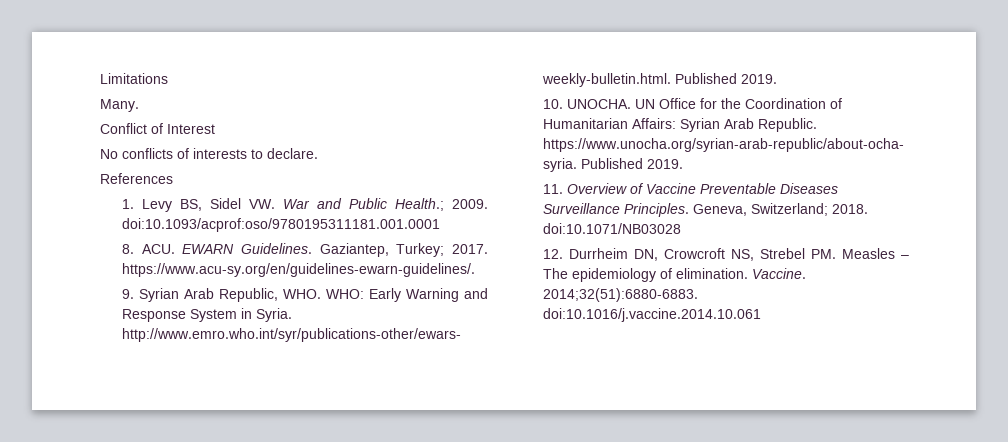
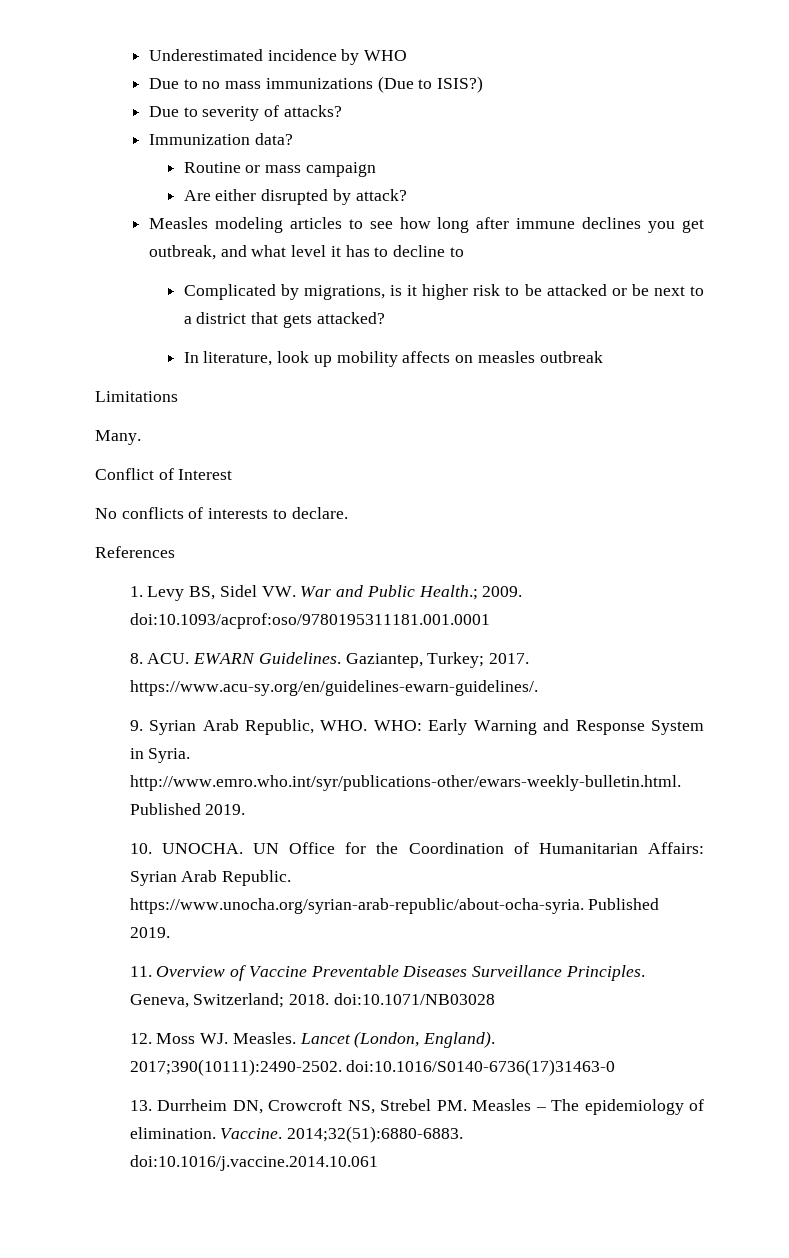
(100, 78) none -> [148,49,408,65] [148,76,484,93] [148,105,342,121] [148,133,293,145] [183,162,376,177] [183,189,407,205] [148,217,704,233] [148,245,464,260] [183,284,705,300] [183,312,385,328] [183,351,603,367] Underestimated incidence by WHO // Due to no mass immunizations (Due to ISIS?) // Due to severity of attacks? // Immunization data? // Routine or mass campaign // Are either disrupted by attack? // Measles modeling articles to see how long after immune declines you get outbreak, and what level it has to decline to // Complicated by migrations, is it higher risk to be attacked or be next to a district that gets attacked? // In literature, look up mobility affects on measles outbreak //
(564, 254) none -> [156,1031,496,1048] [129,1059,616,1076] [129,1100,152,1111] Moss WJ. Measles. Lancet (London, England). 2017;390(10111):2490-2502. doi:10.1016/S0140-6736(17)31463-0 // 13.

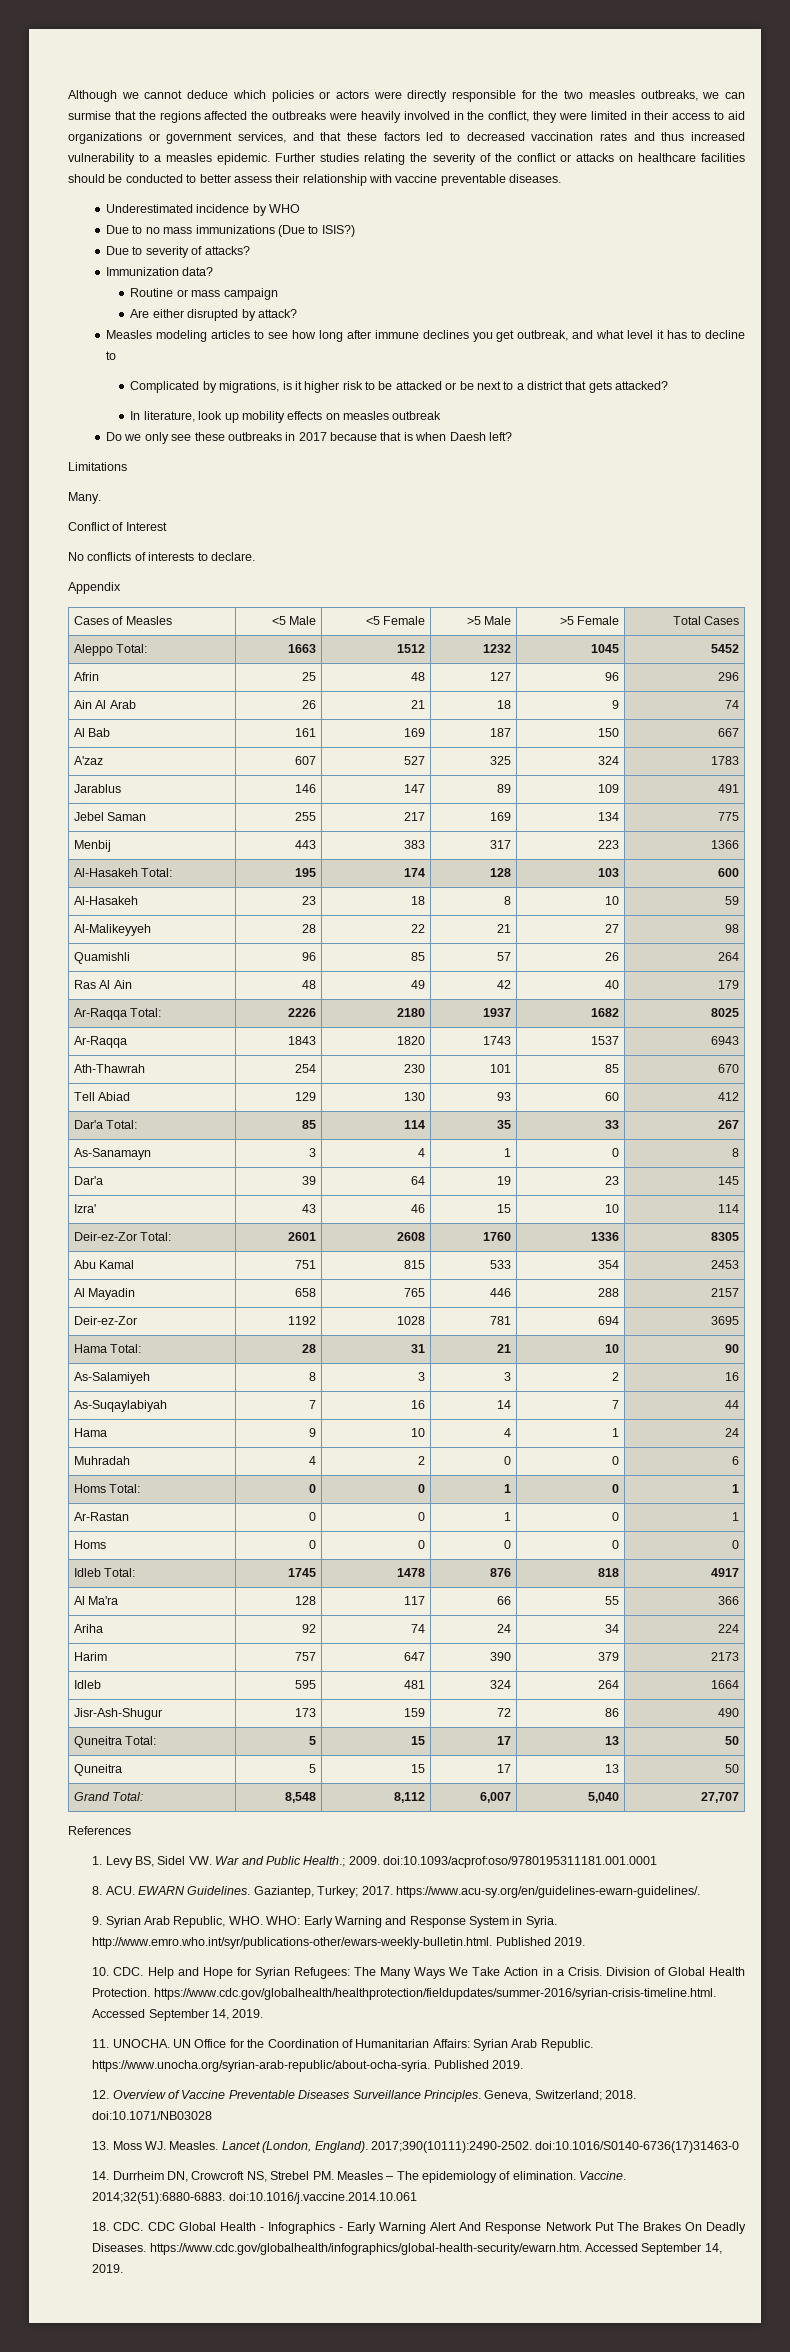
(148, 55) none -> [68,90,745,102] [68,111,746,123] [68,132,745,144] [68,153,745,165] [68,174,562,186] Although we cannot deduce which policies or actors were directly responsible for the two measles outbreaks, we can surmise that the regions affected the outbreaks were heavily involved in the conflict, they were limited in their access to aid organizations or government services, and that these factors led to decreased vaccination rates and thus increased vulnerability to a measles epidemic. Further studies relating the severity of the conflict or attacks on healthcare facilities should be conducted to better assess their relationship with vaccine preventable diseases. //
[402,351,451,363] affects -> [287,411,323,420] effects
(603, 357) none -> [106,432,512,444] // Do we only see these outbreaks in 2017 because that is when Daesh left?
(348, 513) none -> [68,582,121,594] [73,616,172,625] [271,616,317,625] [365,616,426,625] [466,616,512,625] [559,616,620,625] [672,616,740,625] [73,644,148,656] [288,644,317,653] [397,644,426,653] [483,644,512,653] [591,644,620,653] [711,644,740,653] [73,672,99,681] [302,672,317,681] [411,672,426,681] [490,672,512,681] [605,672,620,681] [718,672,740,681] [73,700,136,709] [302,700,317,709] [411,700,426,709] [497,700,512,709] [612,700,620,709] [725,700,740,709] [73,728,111,737] [295,728,317,737] [404,728,426,737] [490,728,512,737] [598,728,620,737] [718,728,740,737] [73,756,103,765] [295,756,317,765] [404,756,426,765] [490,756,512,765] [598,756,620,765] [711,756,740,765] [73,784,121,793] [295,784,317,793] [404,784,426,793] [497,784,512,793] [598,784,620,793] [718,784,740,793] [73,812,147,821] [295,812,317,821] [404,812,426,821] [490,812,512,821] [598,812,620,821] [718,812,740,821] [73,840,111,852] [295,840,317,849] [404,840,426,849] [490,840,512,849] [598,840,620,849] [711,840,740,849] [73,868,173,877] [295,868,317,877] [404,868,426,877] [490,868,512,877] [598,868,620,877] [718,868,740,877] [73,896,138,905] [302,896,317,905] [411,896,426,905] [504,896,512,905] [605,896,620,905] [725,896,740,905] [73,924,151,936] [302,924,317,933] [411,924,426,933] [497,924,512,933] [605,924,620,933] [725,924,740,933] [73,952,130,964] [302,952,317,961] [411,952,426,961] [497,952,512,961] [605,952,620,961] [718,952,740,961] [73,980,132,989] [302,980,317,989] [411,980,426,989] [497,980,512,989] [605,980,620,989] [718,980,740,989] [73,1008,162,1020] [288,1008,317,1017] [397,1008,426,1017] [483,1008,512,1017] [591,1008,620,1017] [711,1008,740,1017] [73,1036,127,1048] [288,1036,317,1045] [397,1036,426,1045] [483,1036,512,1045] [591,1036,620,1045] [711,1036,740,1045] [73,1064,145,1073] [295,1064,317,1073] [404,1064,426,1073] [490,1064,512,1073] [605,1064,620,1073] [718,1064,740,1073] [73,1092,131,1101] [295,1092,317,1101] [404,1092,426,1101] [497,1092,512,1101] [605,1092,620,1101] [718,1092,740,1101] [73,1120,138,1129] [302,1120,317,1129] [404,1120,426,1129] [497,1120,512,1129] [605,1120,620,1129] [718,1120,740,1129] [73,1148,151,1160] [309,1148,317,1157] [418,1148,426,1157] [504,1148,512,1157] [612,1148,620,1157] [732,1148,740,1157] [73,1176,103,1185] [302,1176,317,1185] [411,1176,426,1185] [497,1176,512,1185] [605,1176,620,1185] [718,1176,740,1185] [73,1204,96,1213] [302,1204,317,1213] [411,1204,426,1213] [497,1204,512,1213] [605,1204,620,1213] [718,1204,740,1213] [73,1232,172,1241] [288,1232,317,1241] [397,1232,426,1241] [483,1232,512,1241] [591,1232,620,1241] [711,1232,740,1241] [73,1260,135,1269] [295,1260,317,1269] [404,1260,426,1269] [490,1260,512,1269] [598,1260,620,1269] [711,1260,740,1269] [73,1288,136,1300] [295,1288,317,1297] [404,1288,426,1297] [490,1288,512,1297] [598,1288,620,1297] [711,1288,740,1297] [73,1316,137,1325] [288,1316,317,1325] [397,1316,426,1325] [490,1316,512,1325] [598,1316,620,1325] [711,1316,740,1325] [73,1344,142,1353] [302,1344,317,1353] [411,1344,426,1353] [497,1344,512,1353] [605,1344,620,1353] [725,1344,740,1353] [73,1372,150,1384] [309,1372,317,1381] [418,1372,426,1381] [504,1372,512,1381] [612,1372,620,1381] [725,1372,740,1381] [73,1400,167,1412] [309,1400,317,1409] [411,1400,426,1409] [497,1400,512,1409] [612,1400,620,1409] [725,1400,740,1409] [73,1428,107,1437] [309,1428,317,1437] [411,1428,426,1437] [504,1428,512,1437] [612,1428,620,1437] [725,1428,740,1437] [73,1456,130,1465] [309,1456,317,1465] [418,1456,426,1465] [504,1456,512,1465] [612,1456,620,1465] [732,1456,740,1465] [73,1484,141,1493] [309,1484,317,1493] [418,1484,426,1493] [504,1484,512,1493] [612,1484,620,1493] [732,1484,740,1493] [73,1512,129,1521] [309,1512,317,1521] [418,1512,426,1521] [504,1512,512,1521] [612,1512,620,1521] [732,1512,740,1521] [73,1540,106,1549] [309,1540,317,1549] [418,1540,426,1549] [504,1540,512,1549] [612,1540,620,1549] [732,1540,740,1549] [73,1568,136,1577] [288,1568,317,1577] [397,1568,426,1577] [490,1568,512,1577] [598,1568,620,1577] [711,1568,740,1577] [73,1596,119,1605] [295,1596,317,1605] [404,1596,426,1605] [497,1596,512,1605] [605,1596,620,1605] [718,1596,740,1605] [73,1624,103,1633] [302,1624,317,1633] [411,1624,426,1633] [497,1624,512,1633] [605,1624,620,1633] [718,1624,740,1633] [73,1652,107,1661] [295,1652,317,1661] [404,1652,426,1661] [490,1652,512,1661] [598,1652,620,1661] [711,1652,740,1661] [73,1680,101,1689] [295,1680,317,1689] [404,1680,426,1689] [490,1680,512,1689] [598,1680,620,1689] [711,1680,740,1689] [73,1708,162,1720] [295,1708,317,1717] [404,1708,426,1717] [497,1708,512,1717] [605,1708,620,1717] [718,1708,740,1717] [73,1736,157,1748] [309,1736,317,1745] [411,1736,426,1745] [497,1736,512,1745] [605,1736,620,1745] [725,1736,740,1745] [73,1764,122,1776] [309,1764,317,1773] [411,1764,426,1773] [497,1764,512,1773] [605,1764,620,1773] [725,1764,740,1773] [73,1792,144,1801] [285,1792,317,1803] [394,1792,426,1803] [480,1792,512,1803] [588,1792,620,1803] [701,1792,740,1803] // Appendix // Cases of Measles | <5 Male | <5 Female | >5 Male | >5 Female | Total Cases // Aleppo Total: | 1663 | 1512 | 1232 | 1045 | 5452 // Afrin | 25 | 48 | 127 | 96 | 296 // Ain Al Arab | 26 | 21 | 18 | 9 | 74 // Al Bab | 161 | 169 | 187 | 150 | 667 // A'zaz | 607 | 527 | 325 | 324 | 1783 // Jarablus | 146 | 147 | 89 | 109 | 491 // Jebel Saman | 255 | 217 | 169 | 134 | 775 // Menbij | 443 | 383 | 317 | 223 | 1366 // Al-Hasakeh Total: | 195 | 174 | 128 | 103 | 600 // Al-Hasakeh | 23 | 18 | 8 | 10 | 59 // Al-Malikeyyeh | 28 | 22 | 21 | 27 | 98 // Quamishli | 96 | 85 | 57 | 26 | 264 // Ras Al Ain | 48 | 49 | 42 | 40 | 179 // Ar-Raqqa Total: | 2226 | 2180 | 1937 | 1682 | 8025 // Ar-Raqqa | 1843 | 1820 | 1743 | 1537 | 6943 // Ath-Thawrah | 254 | 230 | 101 | 85 | 670 // Tell Abiad | 129 | 130 | 93 | 60 | 412 // Dar'a Total: | 85 | 114 | 35 | 33 | 267 // As-Sanamayn | 3 | 4 | 1 | 0 | 8 // Dar'a | 39 | 64 | 19 | 23 | 145 // Izra' | 43 | 46 | 15 | 10 | 114 // Deir-ez-Zor Total: | 2601 | 2608 | 1760 | 1336 | 8305 // Abu Kamal | 751 | 815 | 533 | 354 | 2453 // Al Mayadin | 658 | 765 | 446 | 288 | 2157 // Deir-ez-Zor | 1192 | 1028 | 781 | 694 | 3695 // Hama Total: | 28 | 31 | 21 | 10 | 90 // As-Salamiyeh | 8 | 3 | 3 | 2 | 16 // As-Suqaylabiyah | 7 | 16 | 14 | 7 | 44 // Hama | 9 | 10 | 4 | 1 | 24 // Muhradah | 4 | 2 | 0 | 0 | 6 // Homs Total: | 0 | 0 | 1 | 0 | 1 // Ar-Rastan | 0 | 0 | 1 | 0 | 1 // Homs | 0 | 0 | 0 | 0 | 0 // Idleb Total: | 1745 | 1478 | 876 | 818 | 4917 // Al Ma'ra | 128 | 117 | 66 | 55 | 366 // Ariha | 92 | 74 | 24 | 34 | 224 // Harim | 757 | 647 | 390 | 379 | 2173 // Idleb | 595 | 481 | 324 | 264 | 1664 // Jisr-Ash-Shugur | 173 | 159 | 72 | 86 | 490 // Quneitra Total: | 5 | 15 | 17 | 13 | 50 // Quneitra | 5 | 15 | 17 | 13 | 50 // Grand Total: | 8,548 | 8,112 | 6,007 | 5,040 | 27,707
(152, 848) none -> [113,1967,746,1979] [92,1988,716,2000] [92,2009,264,2021] [92,2039,110,2048] CDC. Help and Hope for Syrian Refugees: The Many Ways We Take Action in a Crisis. Division of Global Health Protection. https://www.cdc.gov/globalhealth/healthprotection/fieldupdates/summer-2016/syrian-crisis-timeline.html. Accessed September 14, 2019. // 11.
[129,966,152,977] 11. -> [92,2090,110,2099] 12.
[129,1033,152,1044] 12. -> [92,2141,110,2150] 13.
[129,1100,152,1111] 13. -> [92,2171,110,2180] 14.
(378, 1163) none -> [92,2222,747,2234] [92,2243,722,2255] [92,2264,124,2273] // 18. CDC. CDC Global Health - Infographics - Early Warning Alert And Response Network Put The Brakes On Deadly Diseases. https://www.cdc.gov/globalhealth/infographics/global-health-security/ewarn.htm. Accessed September 14, 2019.

